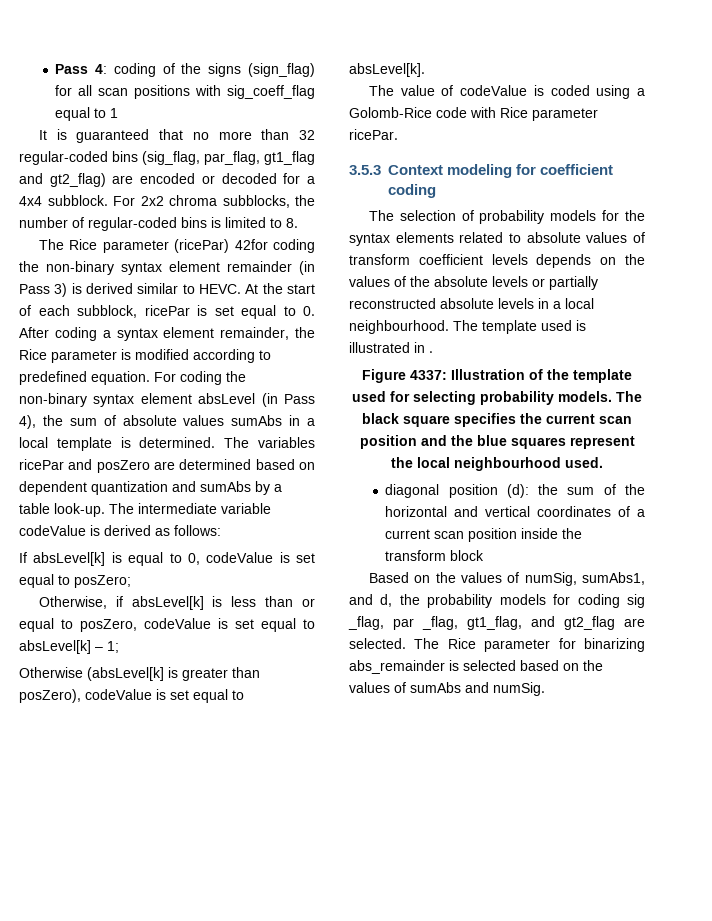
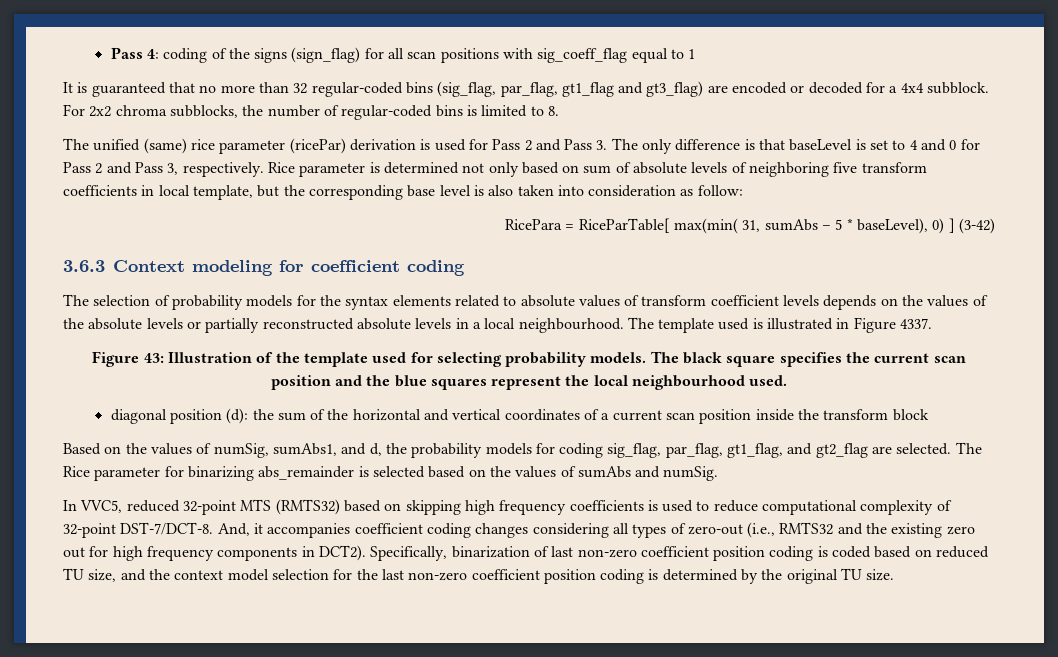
[49,173,106,187] gt2_flag) -> [646,81,704,97] gt3_flag)
[69,239,315,253] [19,261,315,275] [19,283,315,297] [19,305,315,319] [19,327,315,341] [19,349,271,363] [19,371,246,385] [19,393,315,407] [19,415,315,429] [19,437,315,451] [19,459,316,473] [19,481,282,495] [19,503,271,517] [19,525,221,536] [19,552,315,566] [19,574,131,588] [38,596,315,610] [19,618,315,632] [19,640,119,654] [19,667,260,681] [19,689,244,703] [349,63,425,77] [368,85,645,99] [349,107,598,121] [349,129,398,140] [349,165,381,175] Rice parameter (ricePar) 42for coding the non-binary syntax element remainder (in Pass 3) is derived similar to HEVC. At the start of each subblock, ricePar is set equal to 0. After coding a syntax element remainder, the Rice parameter is modified according to predefined equation. For coding the non-binary syntax element absLevel (in Pass 4), the sum of absolute values sumAbs in a local template is determined. The variables ricePar and posZero are determined based on dependent quantization and sumAbs by a table look-up. The intermediate variable codeValue is derived as follows: // If absLevel[k] is equal to 0, codeValue is set equal to posZero; // Otherwise, if absLevel[k] is less than or equal to posZero, codeValue is set equal to absLevel[k] – 1; // Otherwise (absLevel[k] is greater than posZero), codeValue is set equal to absLevel[k]. // The value of codeValue is coded using a Golomb-Rice code with Rice parameter ricePar. // 3.5.3 -> [93,138,980,154] [63,162,927,177] [63,185,743,200] [505,218,996,234] [63,260,105,272] unified (same) rice parameter (ricePar) derivation is used for Pass 2 and Pass 3. The only difference is that baseLevel is set to 4 and 0 for Pass 2 and Pass 3, respectively. Rice parameter is determined not only based on sum of absolute levels of neighboring five transform coefficients in local template, but the corresponding base level is also taken into consideration as follow: // RicePara = RiceParTable[ max(min( 31, sumAbs – 5 * baseLevel), 0) ] (3-42) // 3.6.3
[429,351,433,353] [362,369,447,383] . // Figure 4337: -> [853,317,933,333] [92,351,164,367] Figure 4337. // Figure 43:
[627,594,645,608] [348,616,458,630] sig _flag, par _flag, -> [607,443,723,458] sig_flag, par_flag,
(545, 689) none -> [63,499,952,515] [63,522,975,538] [63,545,990,561] [63,568,895,584] // In VVC5, reduced 32-point MTS (RMTS32) based on skipping high frequency coefficients is used to reduce computational complexity of 32-point DST-7/DCT-8. And, it accompanies coefficient coding changes considering all types of zero-out (i.e., RMTS32 and the existing zero out for high frequency components in DCT2). Specifically, binarization of last non-zero coefficient position coding is coded based on reduced TU size, and the context model selection for the last non-zero coefficient position coding is determined by the original TU size.

